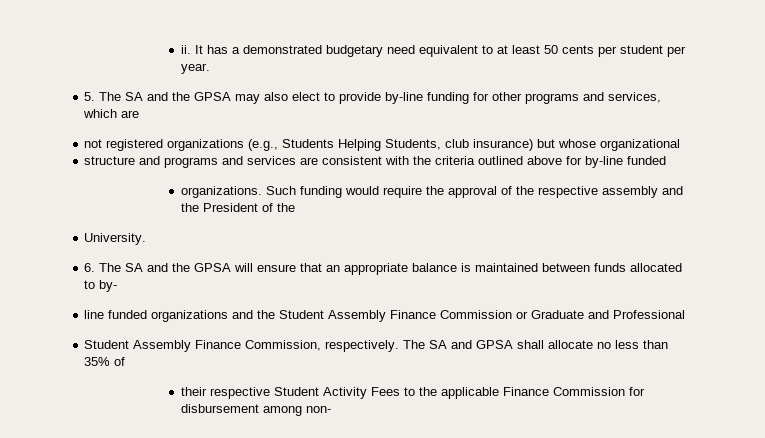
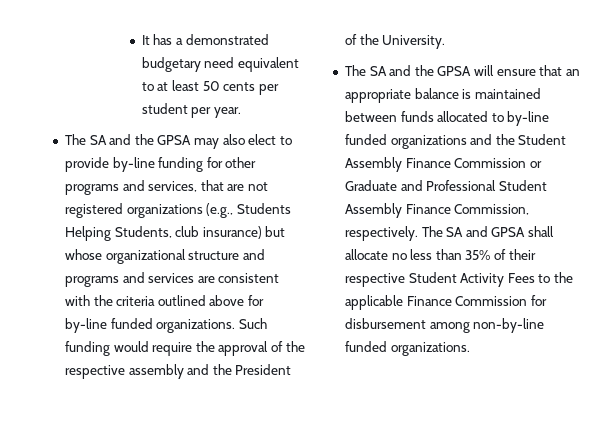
[181,45,192,54] ii. -> (141, 40) none
[84,92,96,101] 5. -> (241, 112) none
[83,109,140,118] which are // -> [200,180,245,191] that are
(681, 145) // -> (186, 256) none
(667, 160) // -> (153, 323) none
(296, 207) // -> (379, 39) none
[84,263,96,272] 6. -> (446, 42) none
[99,280,118,292] [84,310,105,319] by- // line -> [507,111,550,126] by-line
(686, 314) // -> (497, 185) none
(126, 361) // -> (507, 254) none
[306,406,332,413] non- -> [473,318,545,333] [344,341,470,356] non-by-line funded organizations.

